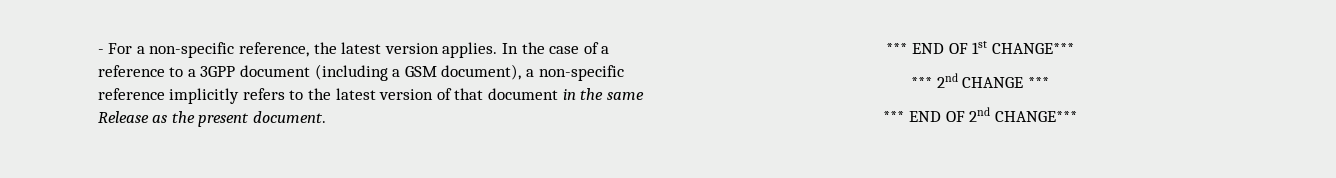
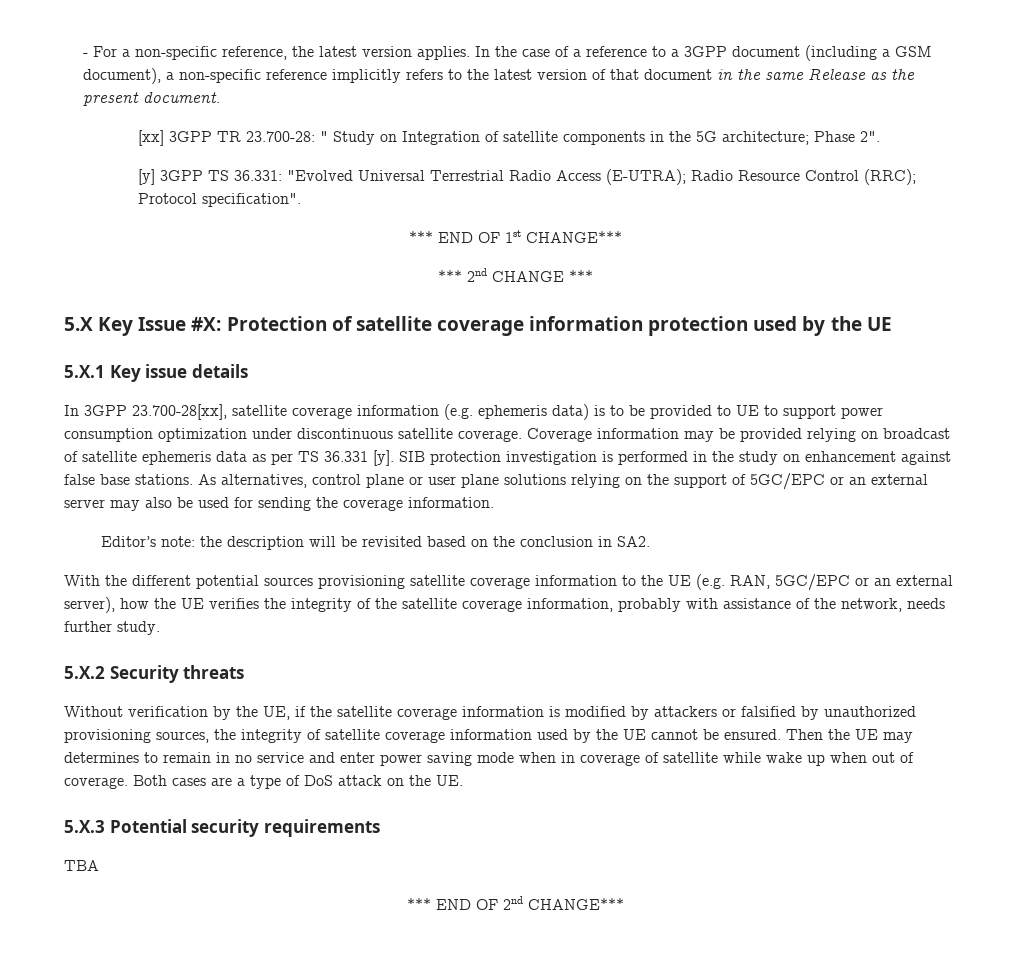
(327, 117) none -> [138,130,881,146] [138,169,917,185] [138,193,302,207] // [xx] 3GPP TR 23.700-28: " Study on Integration of satellite components in the 5G architecture; Phase 2". // [y] 3GPP TS 36.331: "Evolved Universal Terrestrial Radio Access (E-UTRA); Radio Resource Control (RRC); Protocol specification".
(1049, 82) none -> [64,316,892,336] [64,364,248,382] [64,404,883,420] [64,428,950,442] [64,450,951,466] [64,473,928,490] [64,497,494,511] [101,536,651,550] [64,574,953,591] [64,597,945,613] [64,621,160,635] [64,665,245,683] [64,706,916,720] [64,729,913,743] [64,752,914,766] [64,775,463,789] [64,819,380,837] [64,860,99,871] // 5.X Key Issue #X: Protection of satellite coverage information protection used by the UE // 5.X.1 Key issue details // In 3GPP 23.700-28[xx], satellite coverage information (e.g. ephemeris data) is to be provided to UE to support power consumption optimization under discontinuous satellite coverage. Coverage information may be provided relying on broadcast of satellite ephemeris data as per TS 36.331 [y]. SIB protection investigation is performed in the study on enhancement against false base stations. As alternatives, control plane or user plane solutions relying on the support of 5GC/EPC or an external server may also be used for sending the coverage information. // Editor’s note: the description will be revisited based on the conclusion in SA2. // With the different potential sources provisioning satellite coverage information to the UE (e.g. RAN, 5GC/EPC or an external server), how the UE verifies the integrity of the satellite coverage information, probably with assistance of the network, needs further study. // 5.X.2 Security threats // Without verification by the UE, if the satellite coverage information is modified by attackers or falsified by unauthorized provisioning sources, the integrity of satellite coverage information used by the UE cannot be ensured. Then the UE may determines to remain in no service and enter power saving mode when in coverage of satellite while wake up when out of coverage. Both cases are a type of DoS attack on the UE. // 5.X.3 Potential security requirements // TBA

